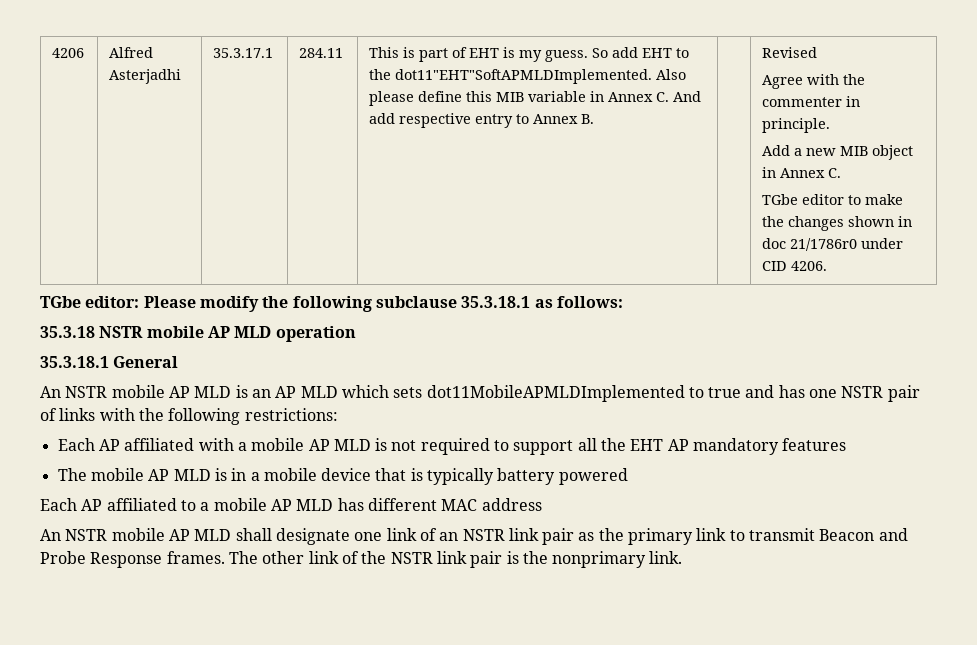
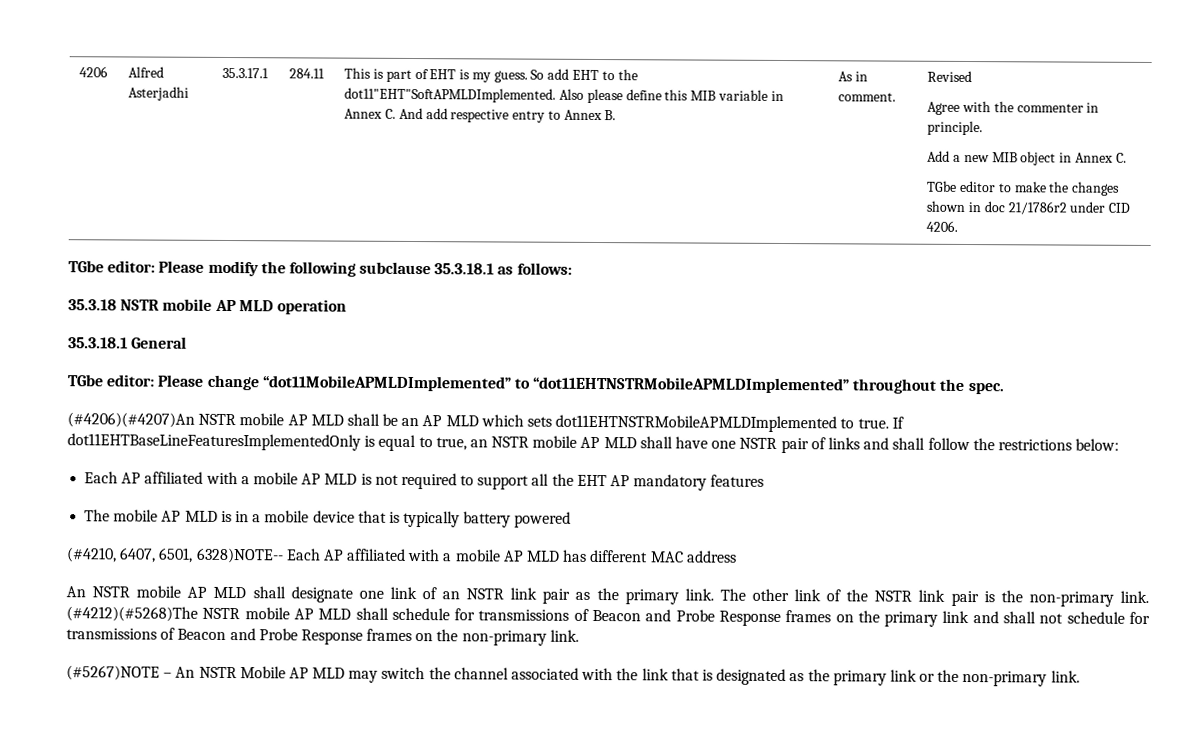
(595, 119) none -> [838,71,868,82] [838,92,897,102] As in comment.
[790,238,858,251] 21/1786r0 -> [1007,201,1067,215] 21/1786r2
[40,385,248,398] An NSTR mobile AP MLD is -> [67,374,1004,395] [67,412,399,428] TGbe editor: Please change “dot11MobileAPMLDImplemented” to “dot11EHTNSTRMobileAPMLDImplemented” throughout the spec. // (#4206)(#4207)An NSTR mobile AP MLD shall be
[426,385,805,402] dot11MobileAPMLDImplemented to true and has -> [555,414,904,433] [67,433,709,452] dot11EHTNSTRMobileAPMLDImplemented to true. If dot11EHTBaseLineFeaturesImplementedOnly is equal to true, an NSTR mobile AP MLD shall have
[99,408,338,425] with the following restrictions: -> [863,437,1120,451] and shall follow the restrictions below:
[40,498,196,511] Each AP affiliated to -> [66,547,441,564] (#4210, 6407, 6501, 6328)NOTE-- Each AP affiliated with
[696,528,908,541] [40,551,225,568] link to transmit Beacon and Probe Response frames. -> [684,588,714,601] link.
[552,551,647,568] nonprimary -> [1028,590,1150,607] [66,606,1151,627] [66,627,579,646] [66,665,1048,687] non-primary link. (#4212)(#5268)The NSTR mobile AP MLD shall schedule for transmissions of Beacon and Probe Response frames on the primary link and shall not schedule for transmissions of Beacon and Probe Response frames on the non-primary link. // (#5267)NOTE – An NSTR Mobile AP MLD may switch the channel associated with the link that is designated as the primary link or the non-primary

